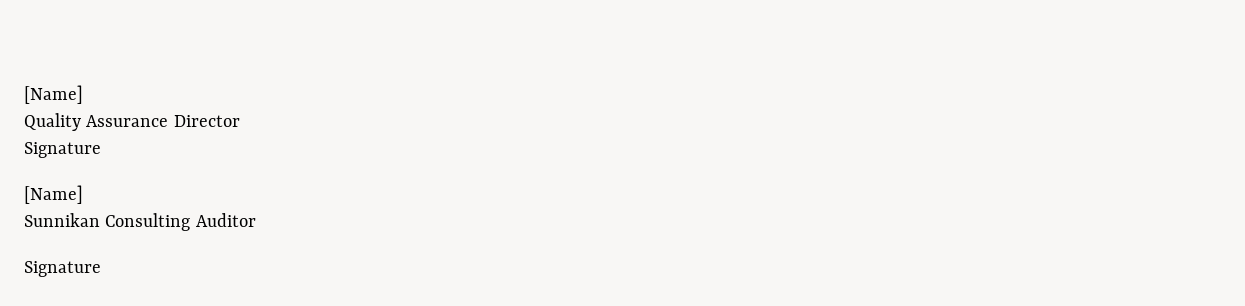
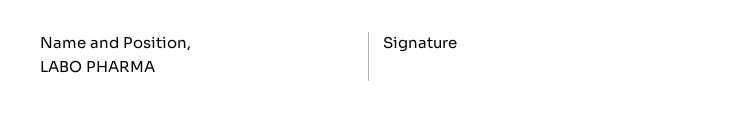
[24,85,83,104] [24,113,240,131] [24,142,101,158] [24,185,83,204] [24,213,256,231] [Name] // Quality Assurance Director // Signature // [Name] // Sunnikan Consulting Auditor -> [40,36,192,51] [40,60,156,73] Name and Position, // LABO PHARMA

